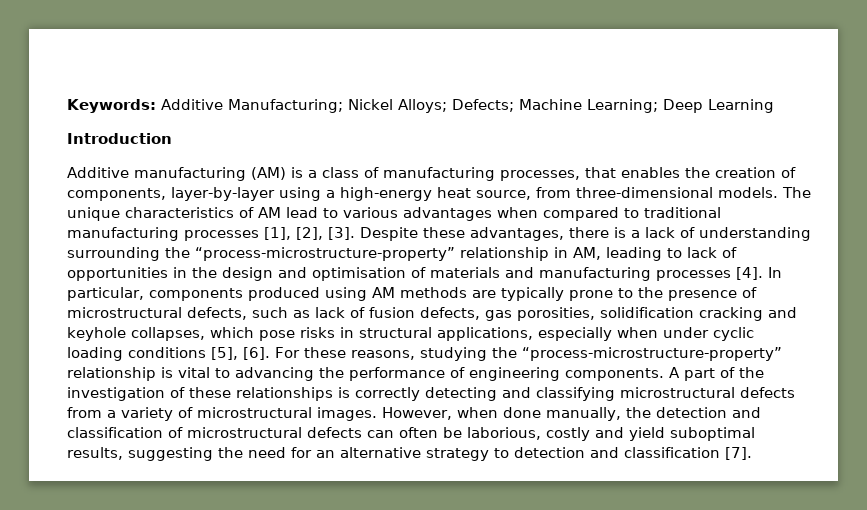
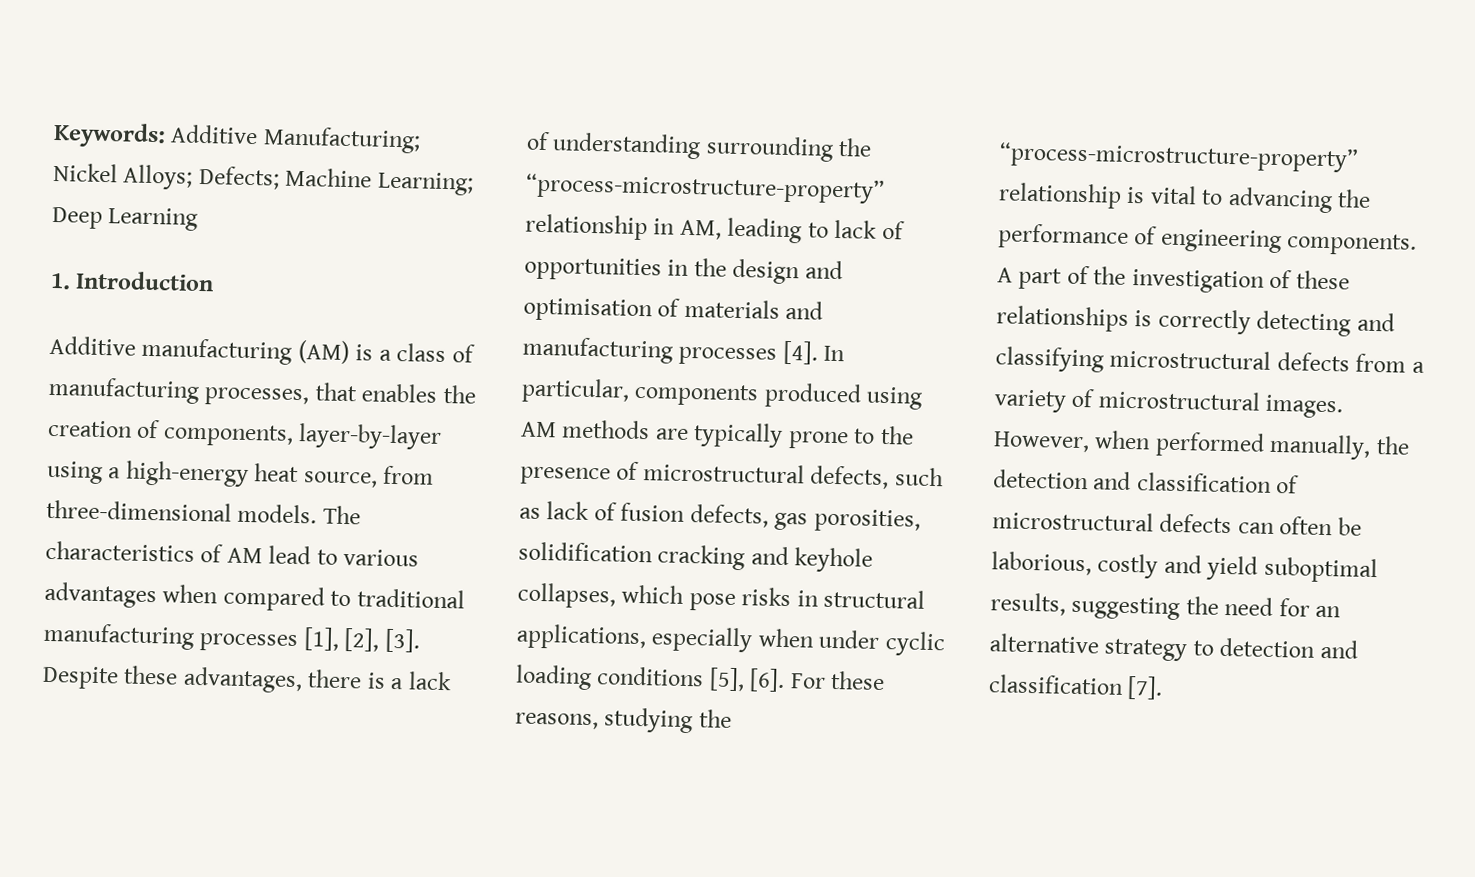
(774, 106) none -> [50,272,71,290] 1.
[67,207,120,221] unique -> (361, 515) none
[503,407,541,418] done -> [1154,431,1265,458] performed

